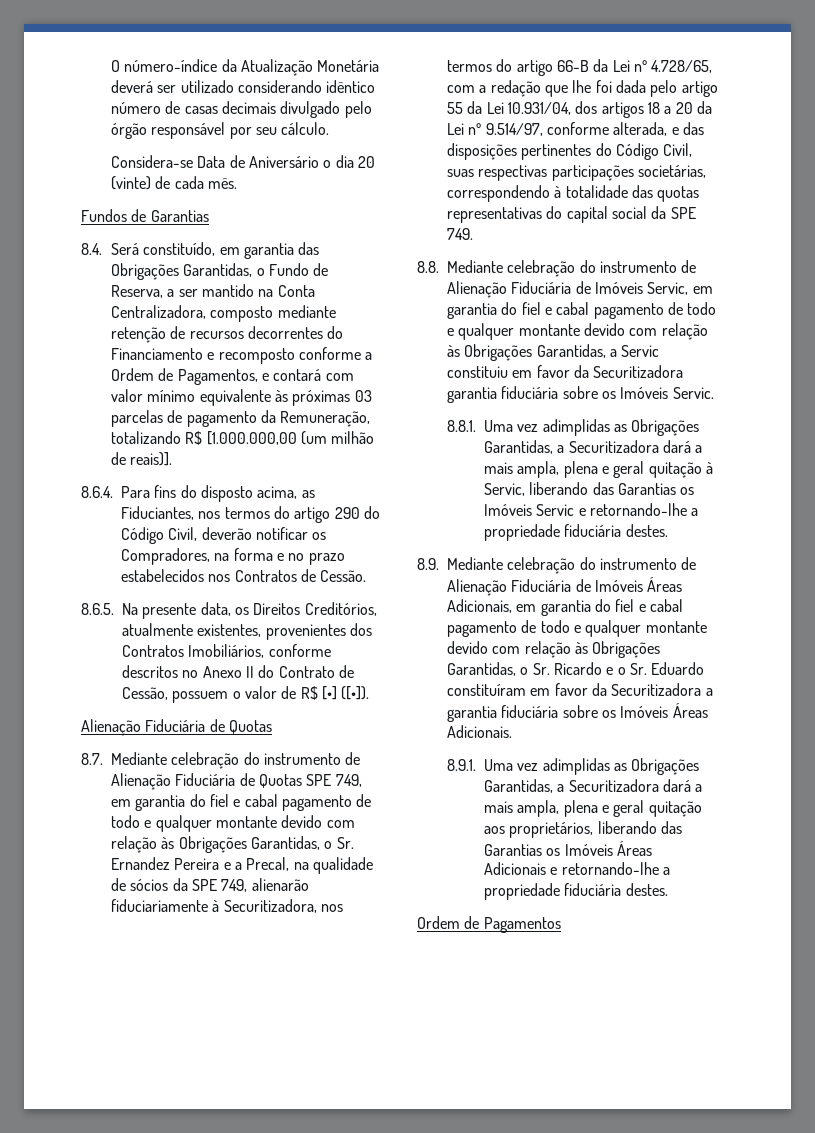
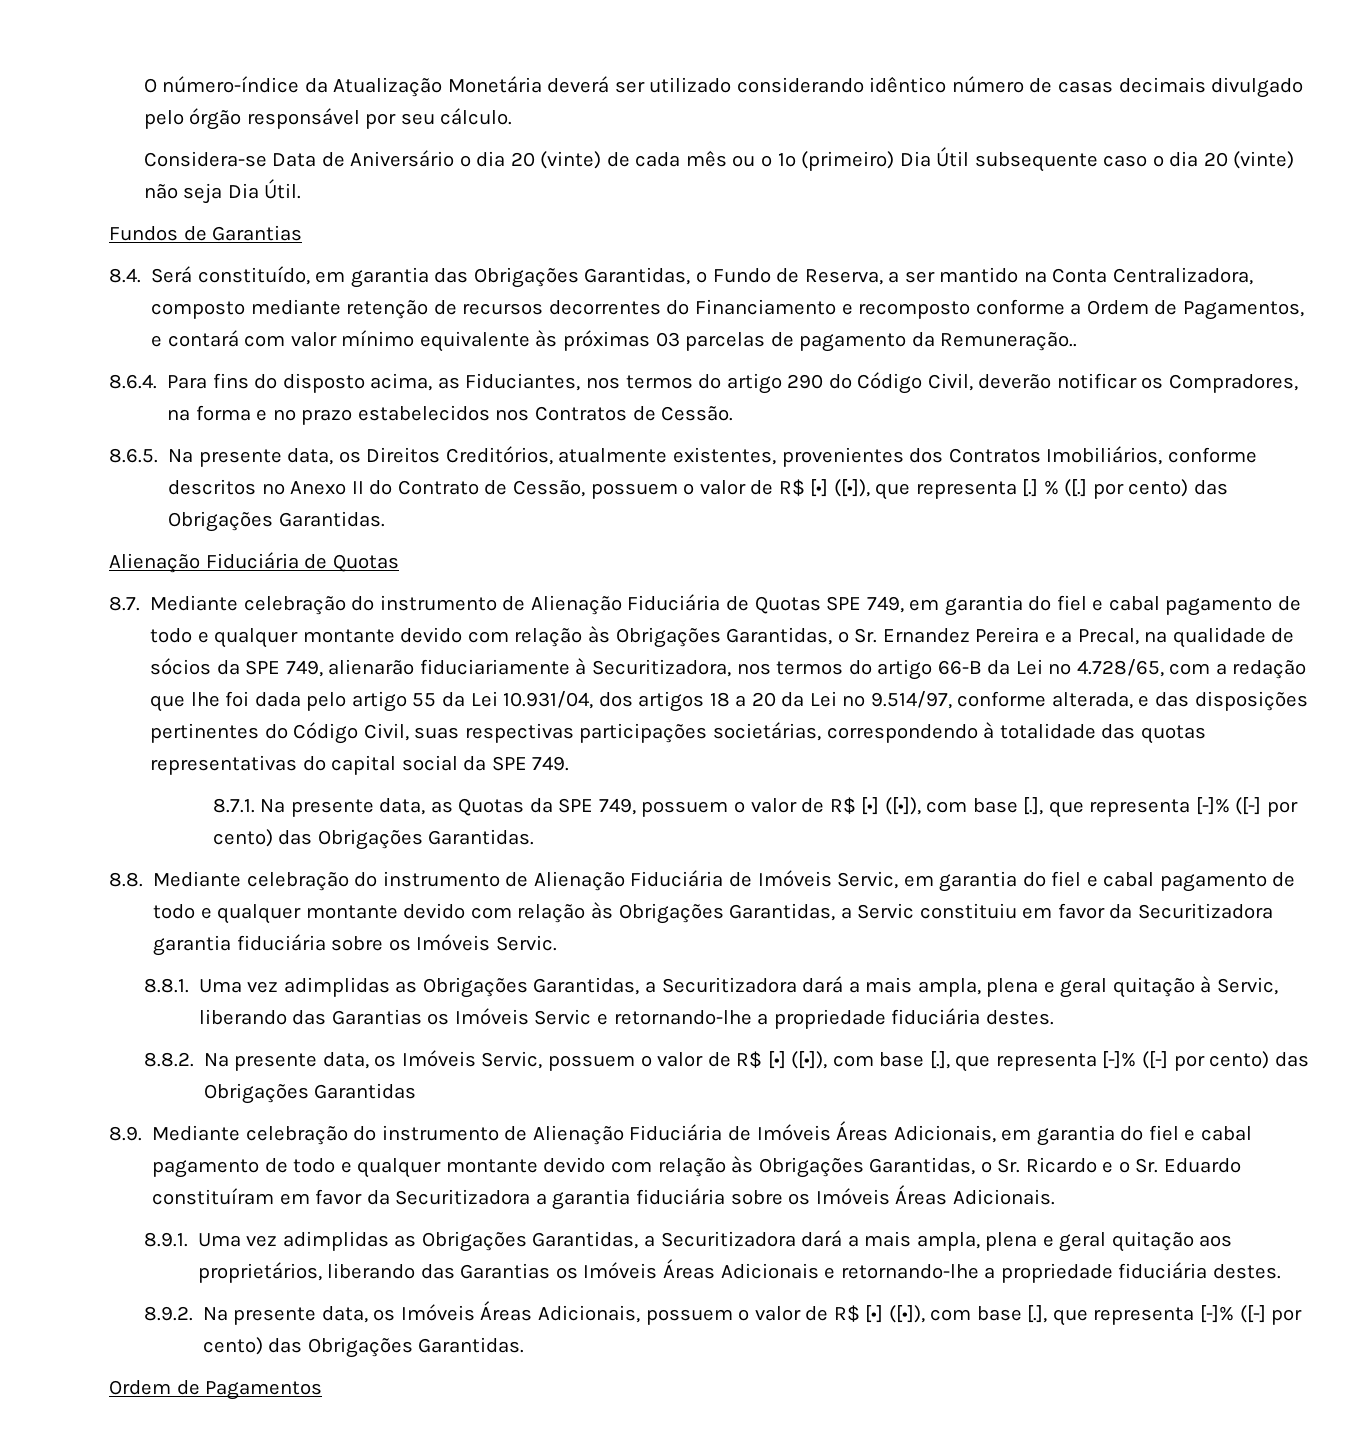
[207,178,237,189] mês. -> [685,147,1295,172] [143,179,302,204] mês ou o 1º (primeiro) Dia Útil subsequente caso o dia 20 (vinte) não seja Dia Útil.
[280,411,371,427] [110,431,375,445] [110,452,173,466] Remuneração, totalizando R$ [1.000.000,00 (um milhão de reais)]. -> [940,332,1078,351] Remuneração..
[341,686,370,700] ([•]). -> [833,479,1229,500] [168,511,385,532] ([•]), que representa [.] % ([.] por cento) das Obrigações Garantidas.
(473, 234) none -> [212,797,1298,818] [212,829,535,850] // 8.7.1. Na presente data, as Quotas da SPE 749, possuem o valor de R$ [•] ([•]), com base [.], que representa [-]% ([-] por cento) das Obrigações Garantidas.
(668, 530) none -> [143,1050,1309,1072] [203,1083,417,1104] // 8.8.2. Na presente data, os Imóveis Servic, possuem o valor de R$ [•] ([•]), com base [.], que representa [-]% ([-] por cento) das Obrigações Garantidas
(668, 889) none -> [143,1301,1303,1326] [202,1337,525,1358] // 8.9.2. Na presente data, os Imóveis Áreas Adicionais, possuem o valor de R$ [•] ([•]), com base [.], que representa [-]% ([-] por cento) das Obrigações Garantidas.

